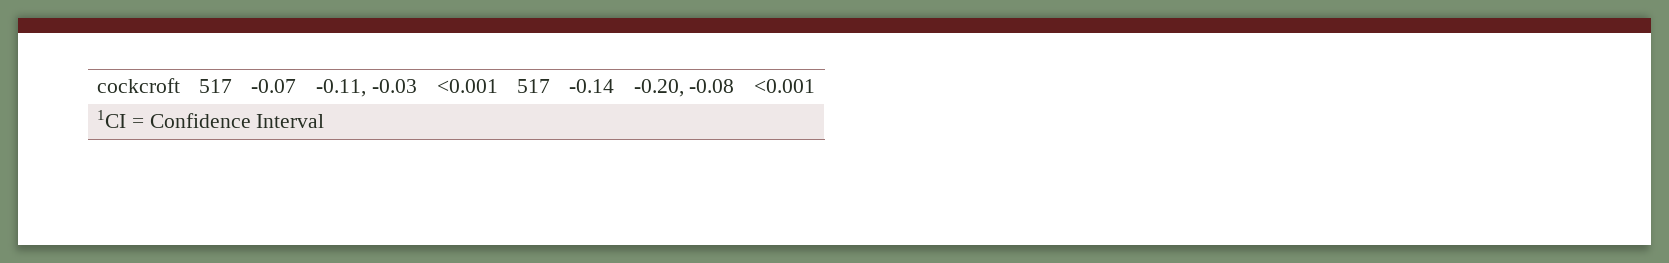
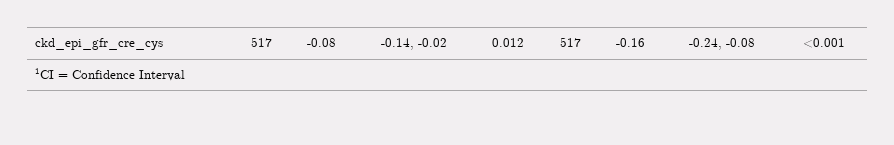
[96,78,180,93] [199,79,232,93] [251,79,296,93] [316,79,417,97] [437,79,498,93] [517,79,550,93] [569,79,614,93] [633,79,684,97] cockcroft | 517 | -0.07 | -0.11, -0.03 | <0.001 | 517 | -0.14 | -0.20, -> [34,38,163,50] [251,37,272,47] [306,38,336,47] [380,38,447,50] [492,38,524,47] [559,37,581,47] [615,38,645,47] [689,38,722,50] ckd_epi_gfr_cre_cys | 517 | -0.08 | -0.14, -0.02 | 0.012 | 517 | -0.16 | -0.24,

